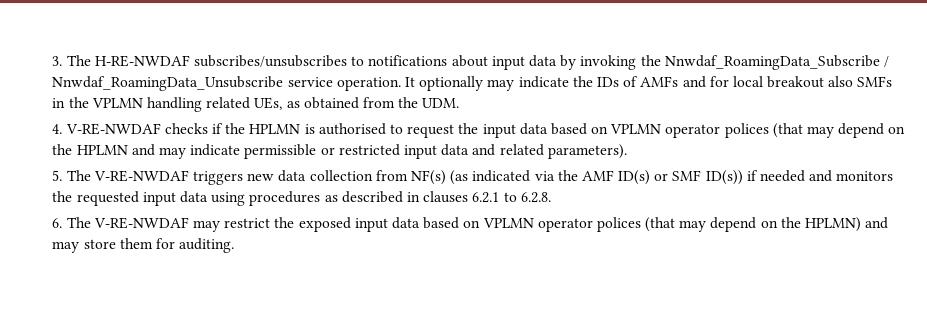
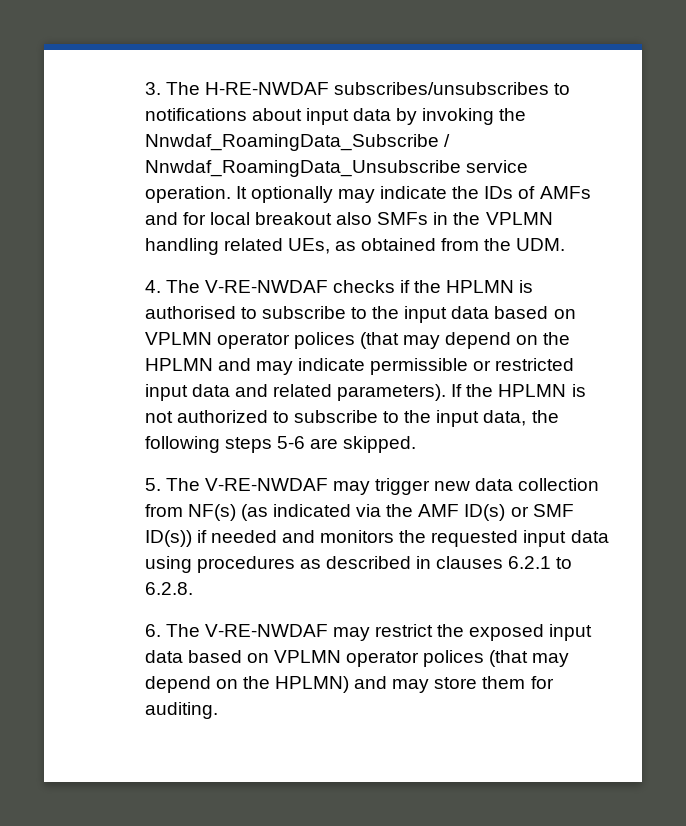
(63, 129) none -> [165,280,200,293] The
[407,124,455,138] request -> [261,306,367,319] subscribe to
(627, 151) none -> [451,384,586,397] [144,410,559,427] [144,436,417,453] If the HPLMN is not authorized to subscribe to the input data, the following steps 5-6 are skipped.
[193,171,244,185] triggers -> [332,478,431,495] may trigger

